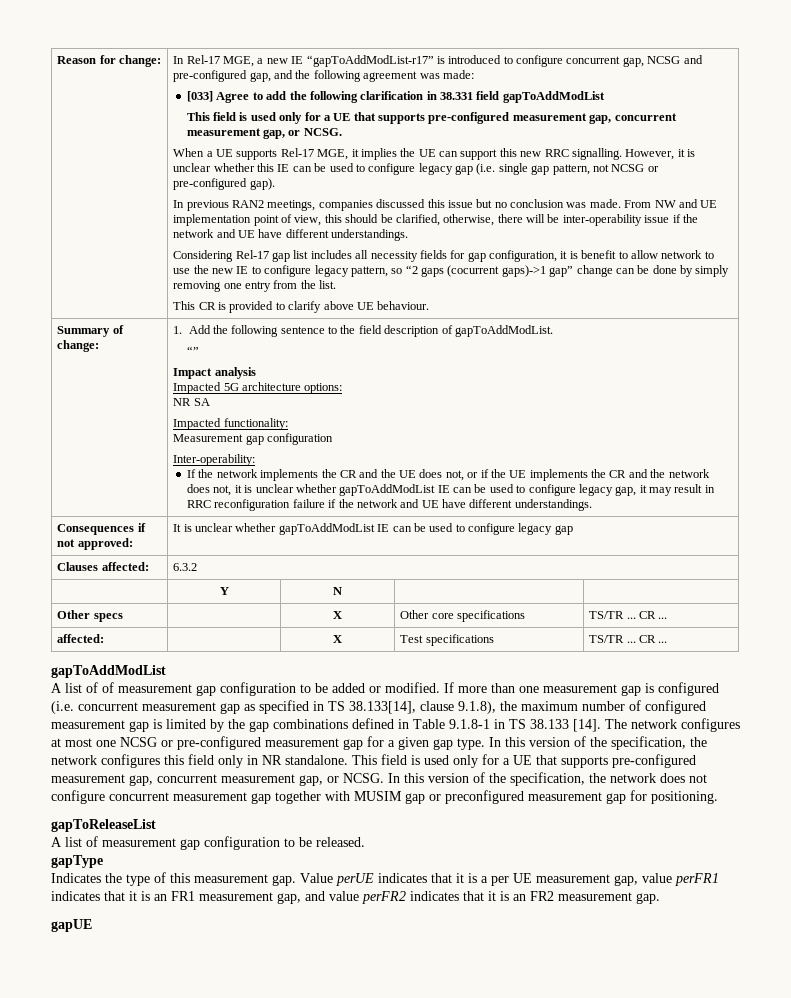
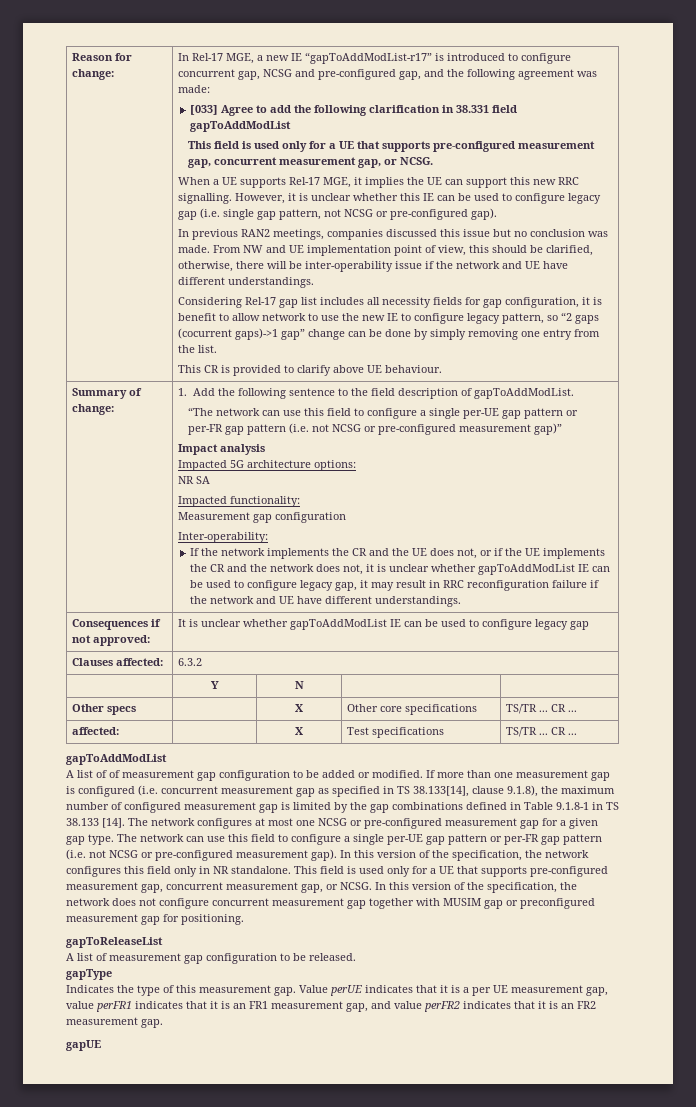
[186,346,199,355] “” -> [187,407,578,419] [187,423,562,435] “The network can use this field to configure a single per-UE gap pattern or per-FR gap pattern (i.e. not NCSG or pre-configured measurement gap)”
(485, 744) none -> [117,834,602,845] [66,849,337,861] The network can use this field to configure a single per-UE gap pattern or per-FR gap pattern (i.e. not NCSG or pre-configured measurement gap).

